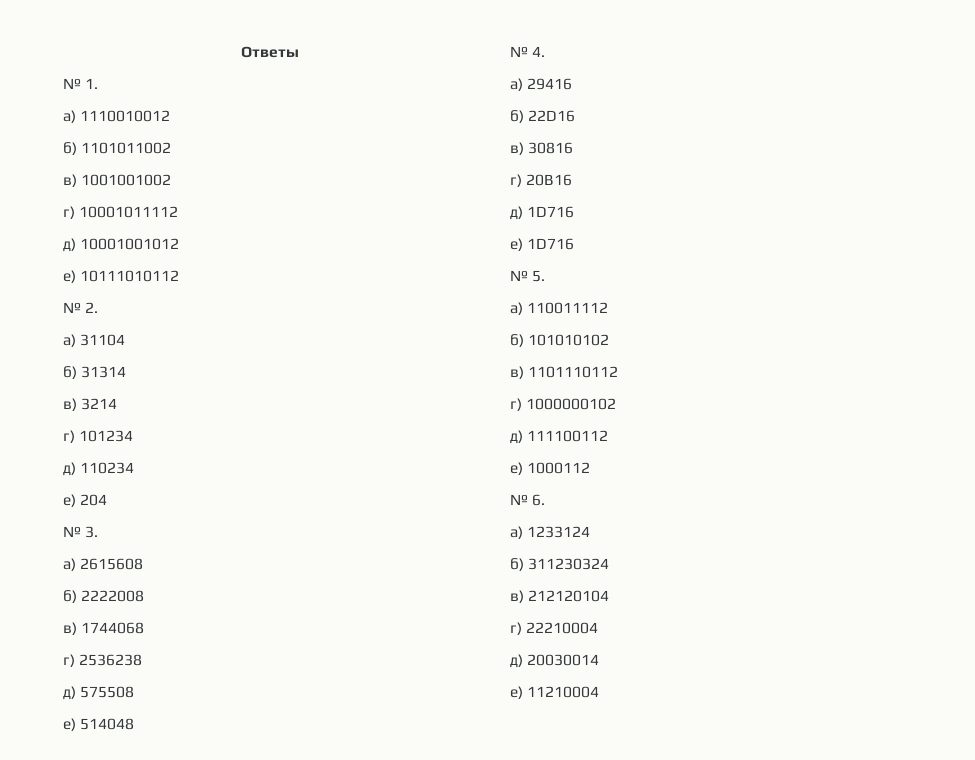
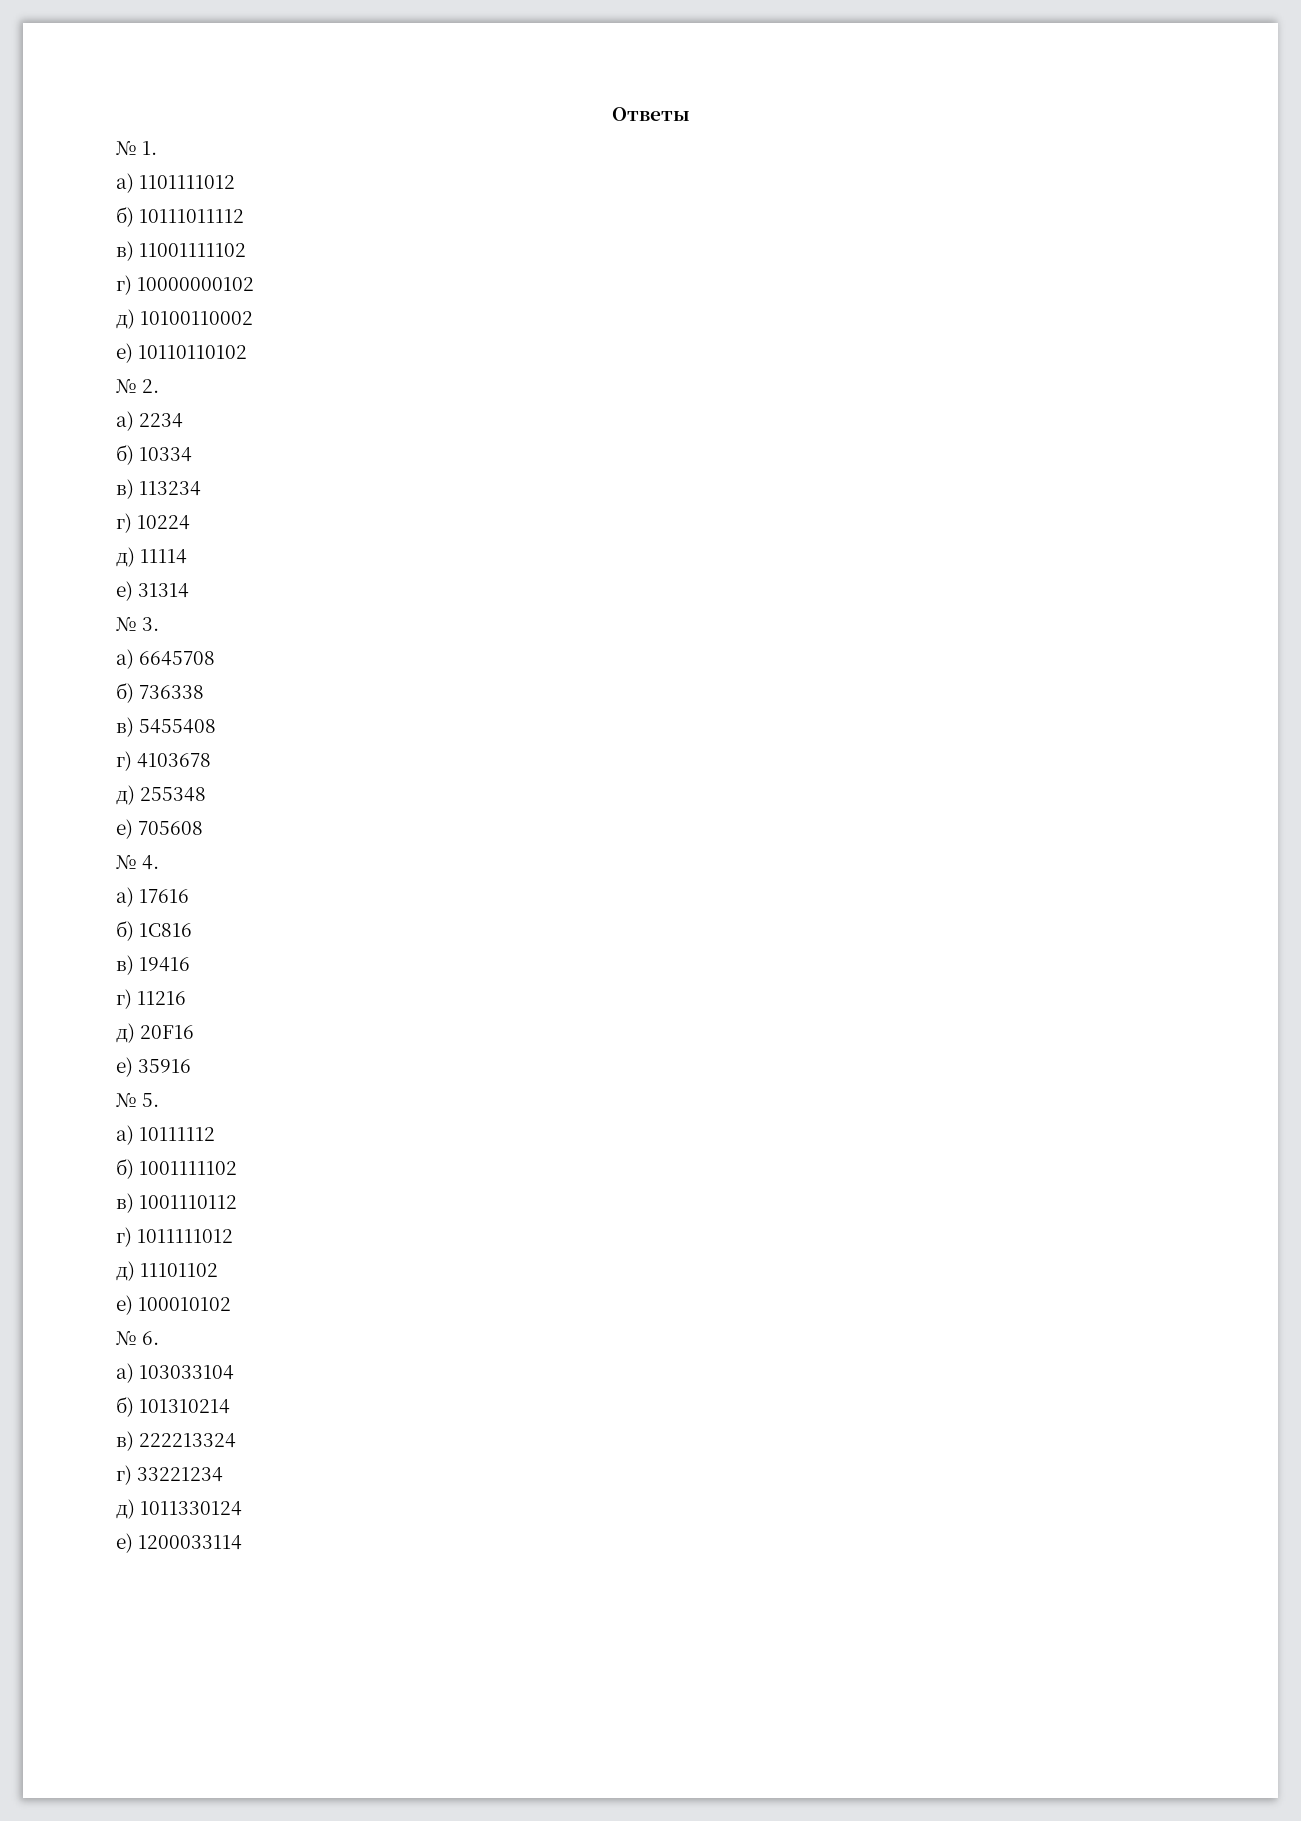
[80,110,171,122] [63,142,172,155] [63,174,172,187] [63,206,179,219] [63,238,180,252] [63,270,180,283] 1110010012 // б) 1101011002 // в) 1001001002 // г) 10001011112 // д) 10001001012 // е) 10111010112 -> [139,175,236,189] [116,206,245,227] [116,241,247,261] [116,275,255,295] [116,309,254,329] [116,343,248,363] 1101111012 // б) 10111011112 // в) 11001111102 // г) 10000000102 // д) 10100110002 // е) 10110110102
[80,334,126,346] [63,366,127,379] [63,398,118,411] [63,430,134,443] [63,462,135,476] [63,494,108,507] 31104 // б) 31314 // в) 3214 // г) 101234 // д) 110234 // е) 204 -> [139,413,184,428] [116,444,193,465] [116,479,202,499] [116,513,191,533] [116,547,188,567] [116,581,190,601] 2234 // б) 10334 // в) 113234 // г) 10224 // д) 11114 // е) 31314
[80,558,144,570] [63,590,145,603] [63,622,145,635] [63,654,143,667] [63,686,135,700] [63,718,135,731] 2615608 // б) 2222008 // в) 1744068 // г) 2536238 // д) 575508 // е) 514048 -> [139,651,216,666] [116,682,205,703] [116,717,217,737] [116,751,212,771] [116,785,207,805] [116,819,204,839] 6645708 // б) 736338 // в) 5455408 // г) 4103678 // д) 255348 // е) 705608
[527,78,573,90] [510,110,576,123] [510,142,574,155] [510,174,573,187] [510,206,575,220] [510,238,575,251] 29416 // б) 22D16 // в) 30816 // г) 20B16 // д) 1D716 // е) 1D716 -> [139,889,190,903] [116,920,193,941] [116,955,191,975] [116,989,187,1009] [116,1023,195,1043] [116,1057,192,1077] 17616 // б) 1C816 // в) 19416 // г) 11216 // д) 20F16 // е) 35916
[527,302,609,314] [510,334,610,347] [510,366,619,379] [510,398,617,411] [510,430,609,444] [510,462,591,475] 110011112 // б) 101010102 // в) 1101110112 // г) 1000000102 // д) 111100112 // е) 1000112 -> [139,1127,216,1141] [116,1158,238,1179] [116,1193,238,1213] [116,1227,234,1247] [116,1261,219,1281] [116,1295,232,1315] 10111112 // б) 1001111102 // в) 1001110112 // г) 1011111012 // д) 11101102 // е) 100010102
[527,526,591,538] [510,558,610,571] [510,590,610,603] [510,622,599,635] [510,654,600,668] [510,686,600,699] 1233124 // б) 311230324 // в) 212120104 // г) 22210004 // д) 20030014 // е) 11210004 -> [139,1365,235,1380] [116,1396,231,1417] [116,1431,237,1451] [116,1465,224,1485] [116,1499,243,1519] [116,1533,243,1553] 103033104 // б) 101310214 // в) 222213324 // г) 33221234 // д) 1011330124 // е) 1200033114

